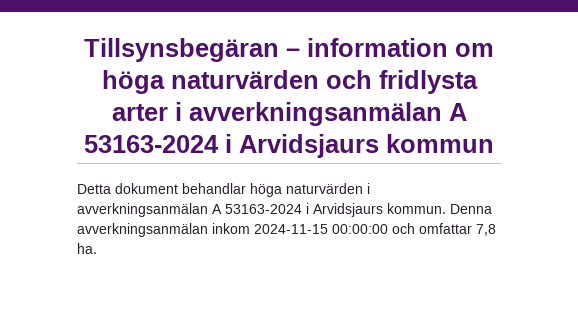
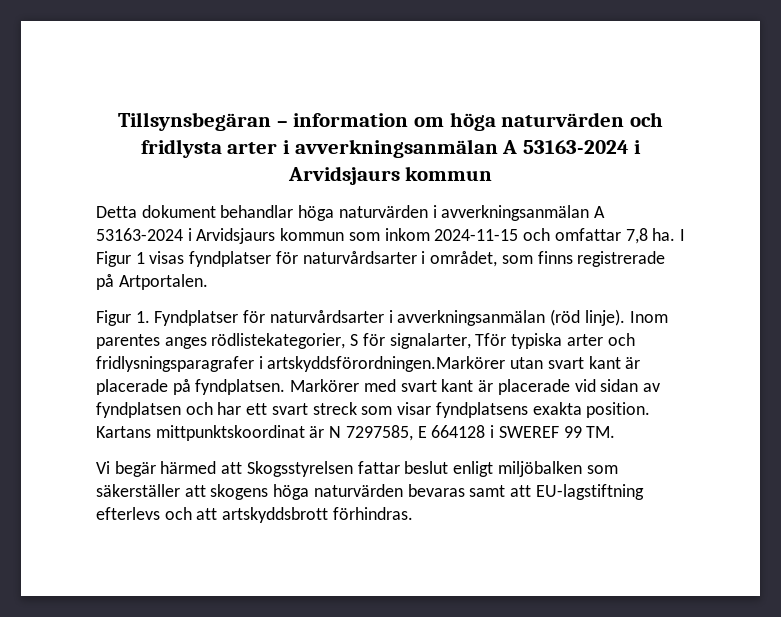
[387,203,492,214] [77,223,208,237] kommun. Denna avverkningsanmälan -> [280,228,380,241] kommun som
[332,224,388,234] 00:00:00 -> (519, 235) none
(97, 248) none -> [679,229,685,241] [96,251,666,267] [96,274,208,290] [96,309,668,326] [96,333,635,349] [96,356,641,372] [96,379,660,395] [96,402,651,418] [96,425,616,441] [96,461,618,477] [96,484,644,500] [96,507,413,523] I Figur 1 visas fyndplatser för naturvårdsarter i området, som finns registrerade på Artportalen. // Figur 1. Fyndplatser för naturvårdsarter i avverkningsanmälan (röd linje). Inom parentes anges rödlistekategorier, S för signalarter, Tför typiska arter och fridlysningsparagrafer i artskyddsförordningen.Markörer utan svart kant är placerade på fyndplatsen. Markörer med svart kant är placerade vid sidan av fyndplatsen och har ett svart streck som visar fyndplatsens exakta position. Kartans mittpunktskoordinat är N 7297585, E 664128 i SWEREF 99 TM. // Vi begär härmed att Skogsstyrelsen fattar beslut enligt miljöbalken som säkerställer att skogens höga naturvärden bevaras samt att EU-lagstiftning efterlevs och att artskyddsbrott förhindras.

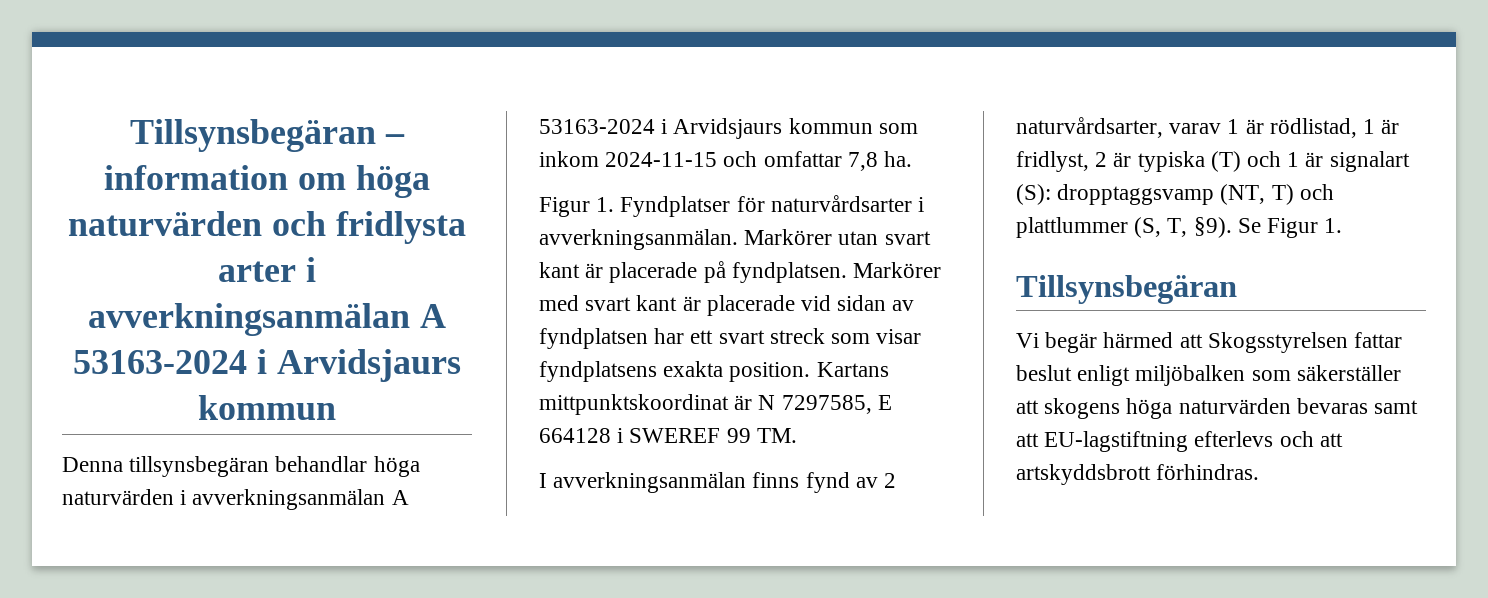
[96,205,216,218] Detta dokument -> [62,456,270,477] Denna tillsynsbegäran
[679,229,685,241] [96,251,666,267] [96,274,208,290] I Figur 1 visas fyndplatser för naturvårdsarter i området, som finns registrerade på Artportalen. -> (913, 159) none
[397,309,668,326] [96,333,635,349] [96,356,506,372] avverkningsanmälan (röd linje). Inom parentes anges rödlistekategorier, S för signalarter, Tför typiska arter och fridlysningsparagrafer i artskyddsförordningen.Markörer -> [539,229,833,250] avverkningsanmälan. Markörer
[185,402,213,415] och -> (648, 338) none
(616, 432) none -> [539,472,897,493] [1016,117,1400,138] [1016,151,1410,172] [1016,184,1334,205] [1016,217,1343,238] [1016,275,1237,304] // I avverkningsanmälan finns fynd av 2 naturvårdsarter, varav 1 är rödlistad, 1 är fridlyst, 2 är typiska (T) och 1 är signalart (S): dropptaggsvamp (NT, T) och plattlummer (S, T, §9). Se Figur 1. // Tillsynsbegäran

